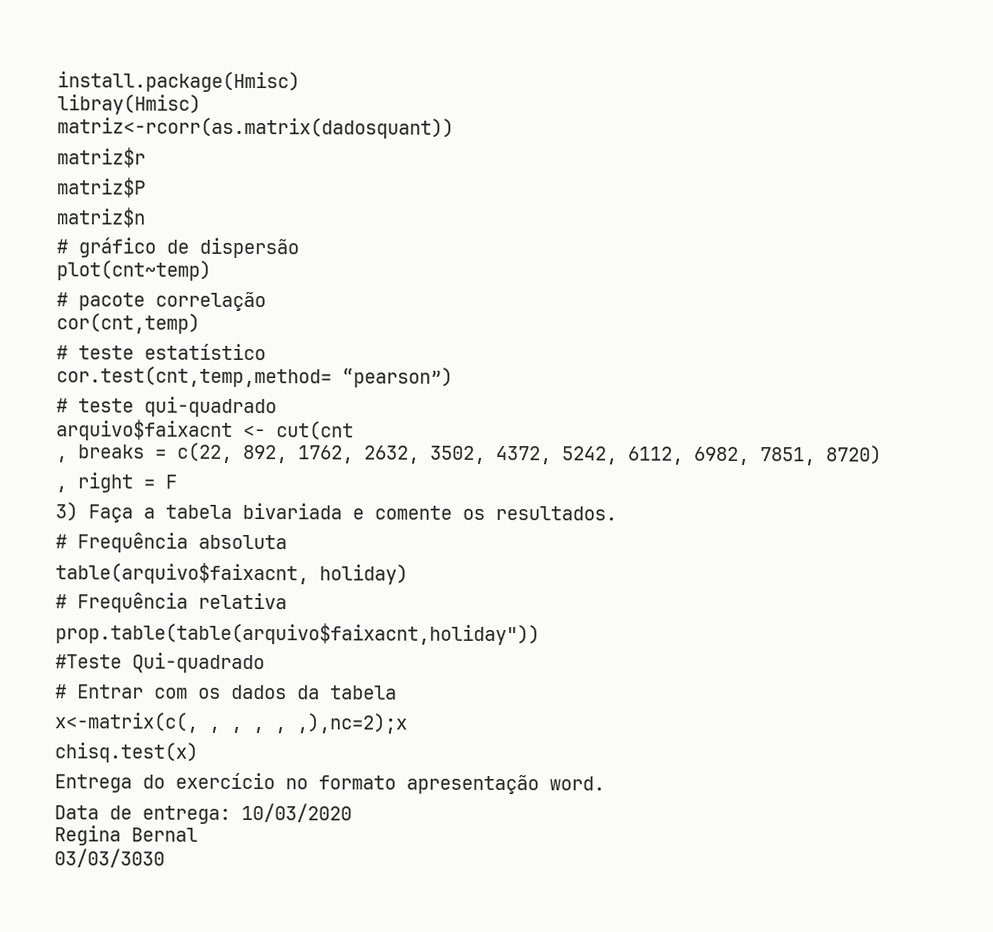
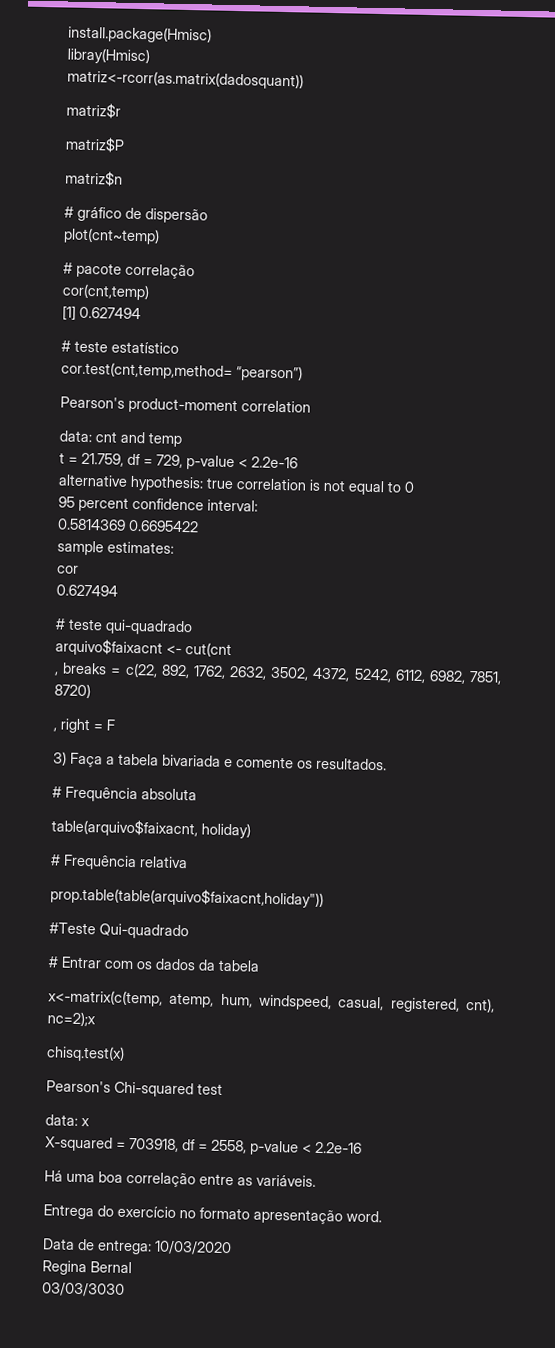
(200, 323) none -> [62,305,141,321] // [1] 0.627494
(453, 377) none -> [60,396,311,415] [59,430,182,447] [59,452,298,471] [58,474,415,496] [58,496,258,512] [57,518,199,533] [57,540,174,556] [57,565,79,574] [56,584,118,597] // Pearson's product-moment correlation // data: cnt and temp // t = 21.759, df = 729, p-value < 2.2e-16 // alternative hypothesis: true correlation is not equal to 0 // 95 percent confidence interval: // 0.5814369 0.6695422 // sample estimates: // cor // 0.627494
[54,712,408,734] [54,742,198,763] x<-matrix(c(, , , , , ,),nc=2);x // chisq.test(x) -> [48,989,495,1013] [47,1011,96,1027] [46,1045,125,1062] [46,1080,223,1098] [45,1114,90,1127] [45,1136,362,1156] [44,1170,316,1188] x<-matrix(c(temp, atemp, hum, windspeed, casual, registered, cnt), nc=2);x // chisq.test(x) // Pearson's Chi-squared test // data: x // X-squared = 703918, df = 2558, p-value < 2.2e-16 // Há uma boa correlação entre as variáveis.

